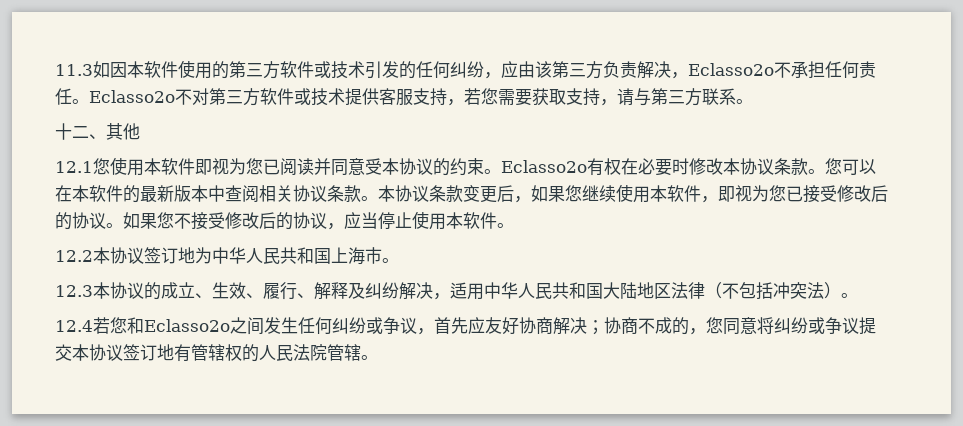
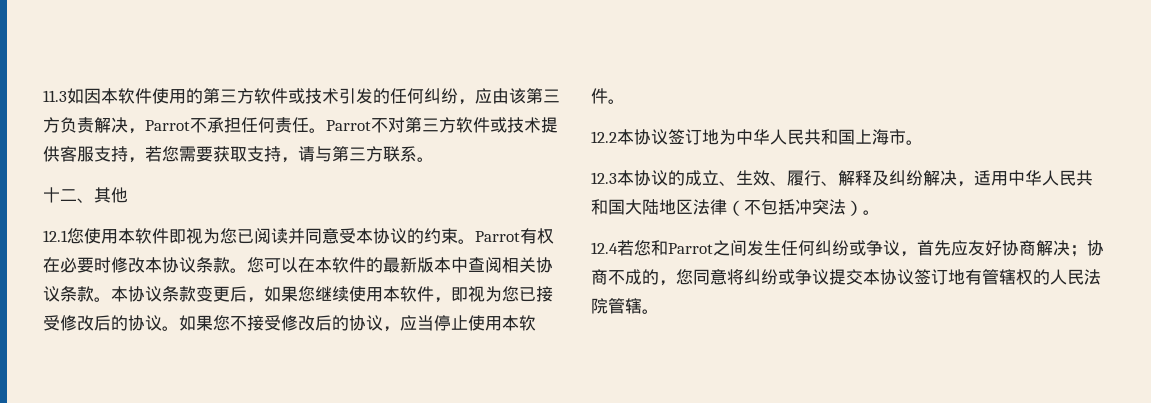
[688,63,774,76] Eclasso2o -> [145,120,190,131] Parrot
[89,90,175,103] Eclasso2o -> [326,120,371,131] Parrot
[501,160,587,173] Eclasso2o -> [475,231,520,242] Parrot
[144,319,230,332] Eclasso2o -> [668,243,713,254] Parrot

